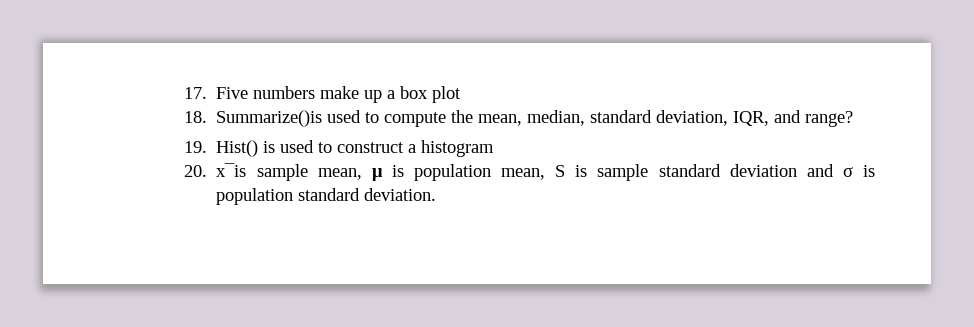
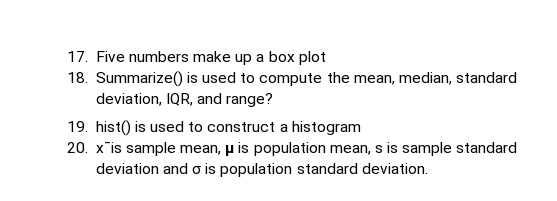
[216,110,323,127] Summarize()is -> [95,71,198,87] Summarize() is
[216,140,259,157] Hist() -> [95,120,131,136] hist()
[555,165,566,177] S -> [374,145,383,153] s

